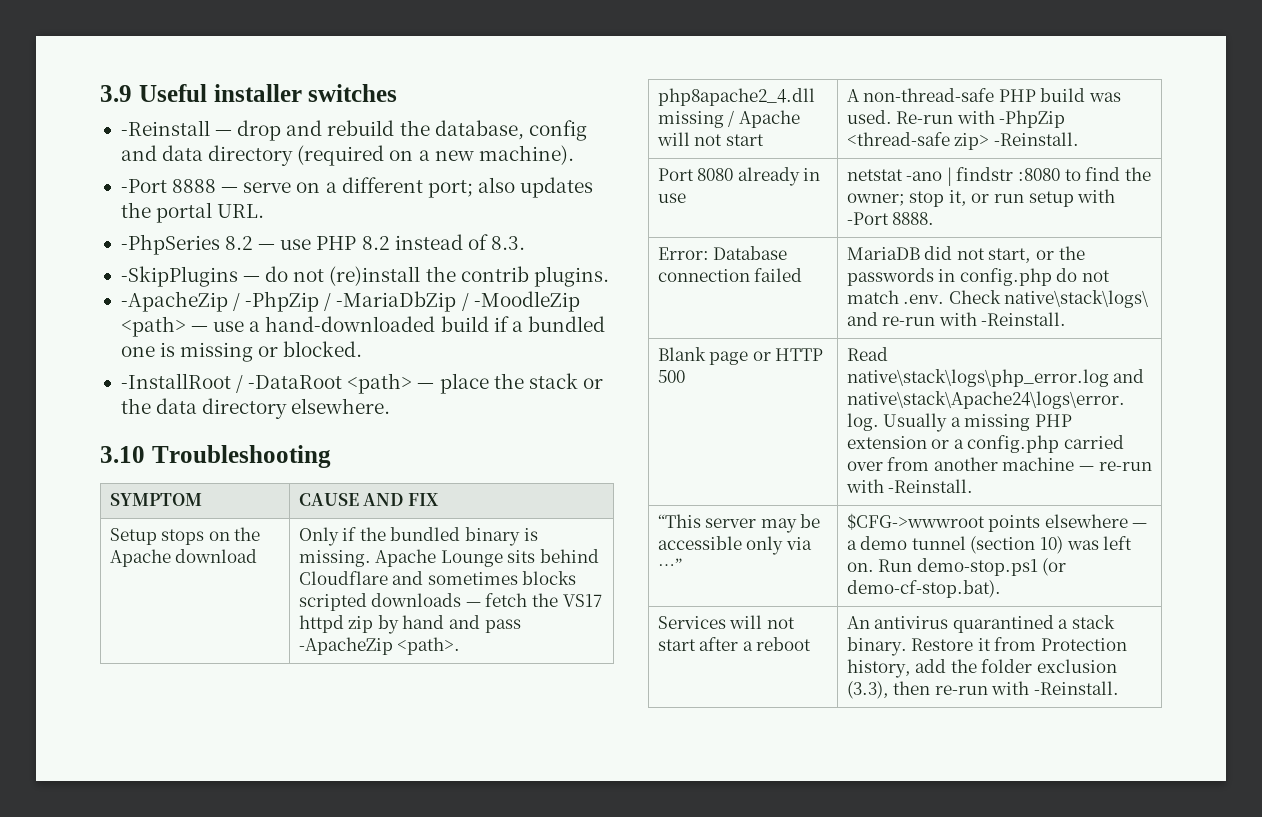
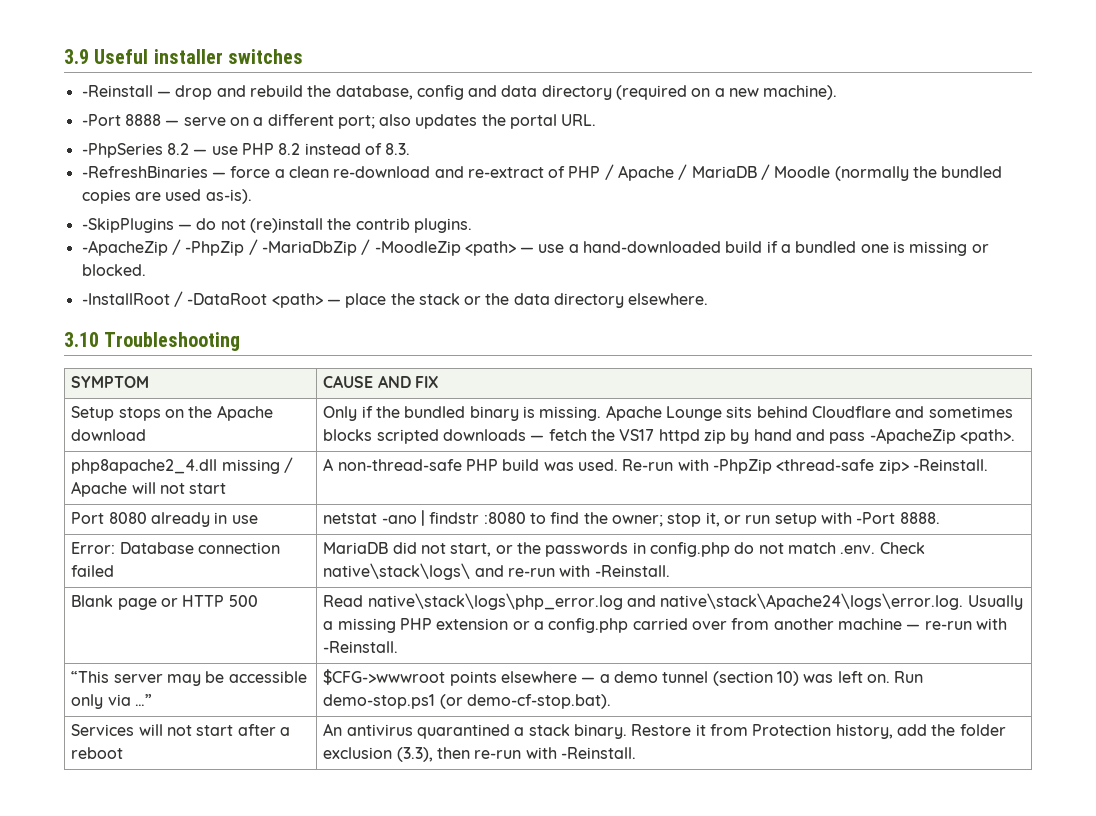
(525, 243) none -> [81,164,1003,181] [81,189,252,204] // -RefreshBinaries — force a clean re-download and re-extract of PHP / Apache / MariaDB / Moodle (normally the bundled copies are used as-is).

